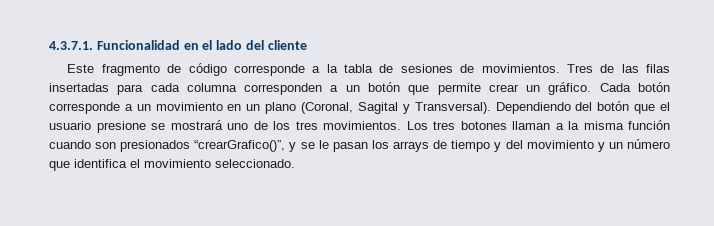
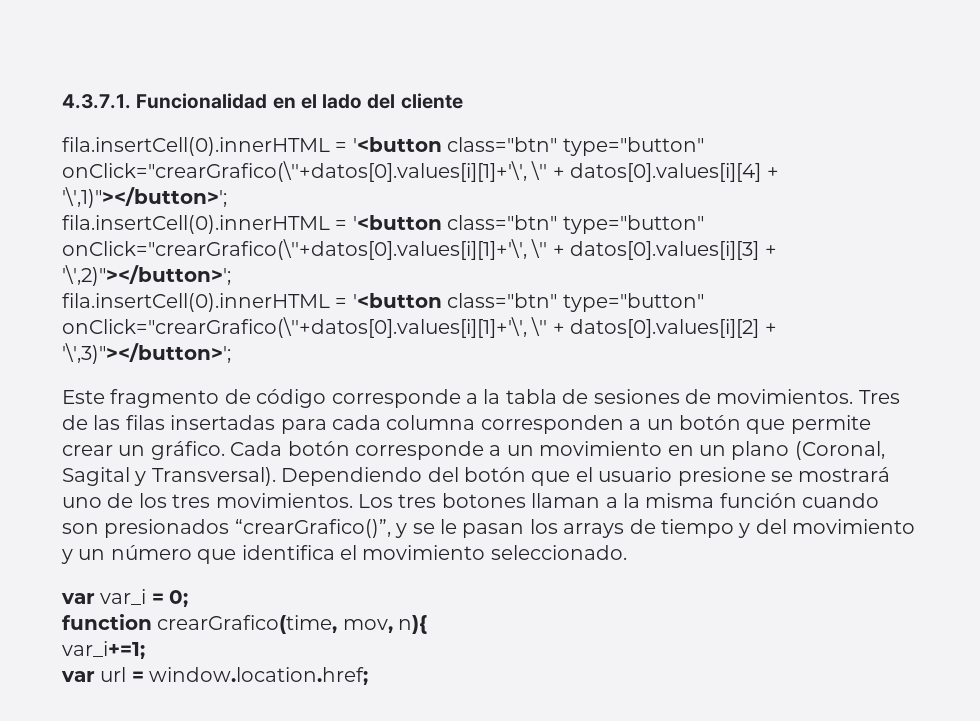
(307, 45) none -> [62,137,704,156] [62,161,779,182] [62,187,227,208] [62,215,704,234] [62,239,777,260] [62,265,231,286] [62,293,704,312] [62,317,777,338] [62,343,231,364] // fila.insertCell(0).innerHTML = '<button class="btn" type="button" onClick="crearGrafico(\''+datos[0].values[i][1]+'\', \'' + datos[0].values[i][4] + '\',1)"></button>'; // fila.insertCell(0).innerHTML = '<button class="btn" type="button" onClick="crearGrafico(\''+datos[0].values[i][1]+'\', \'' + datos[0].values[i][3] + '\',2)"></button>'; // fila.insertCell(0).innerHTML = '<button class="btn" type="button" onClick="crearGrafico(\''+datos[0].values[i][1]+'\', \'' + datos[0].values[i][2] + '\',3)"></button>';
(295, 163) none -> [61,589,189,608] [62,614,428,634] [62,641,145,660] [61,667,369,686] // var var_i = 0; // function crearGrafico(time, mov, n){ // var_i+=1; // var url = window.location.href;

